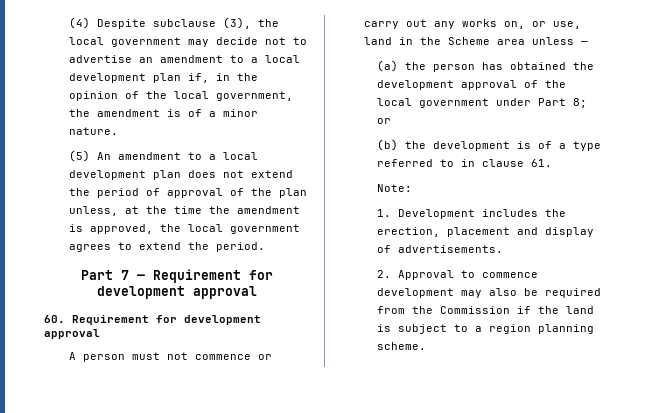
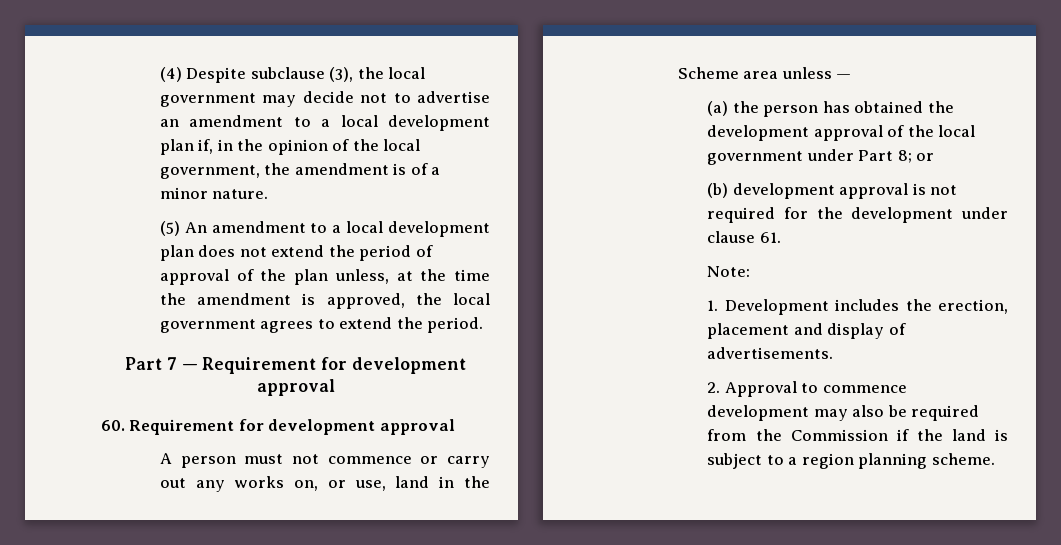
[404,141,601,151] [376,159,475,167] the development is of a type referred to in -> [732,183,958,199] [707,207,1008,223] development approval is not required for the development under

